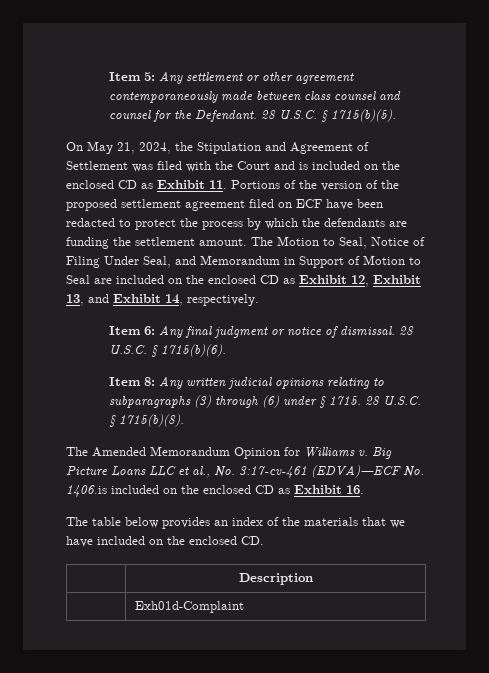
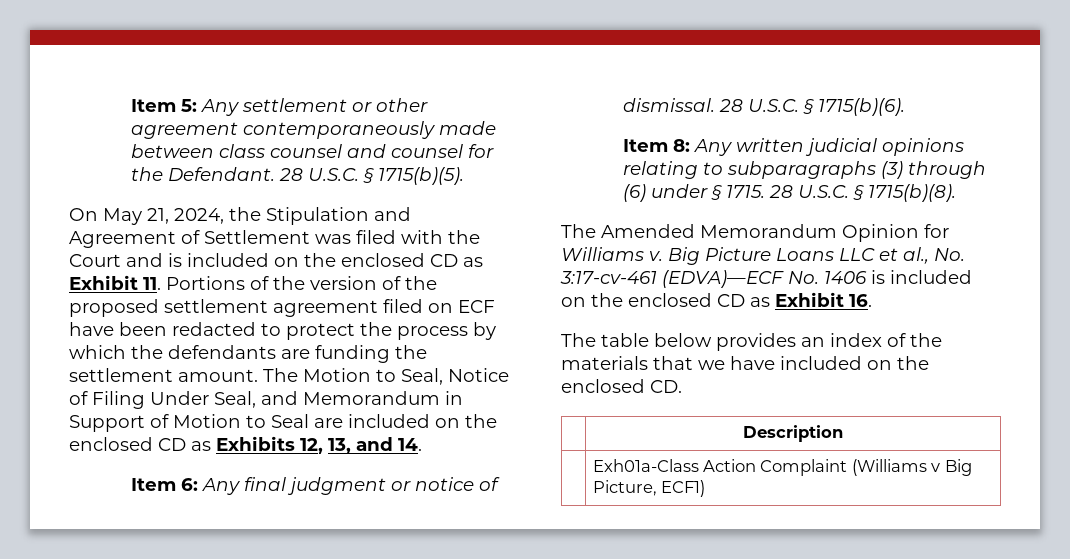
[299,275,421,287] [66,294,259,306] Exhibit 12, Exhibit 13, and Exhibit 14, respectively. -> [216,436,422,454] Exhibits 12, 13, and 14.
[66,485,107,497] 1406.is -> [824,270,885,284] 1406 is
[134,601,244,613] Exh01d-Complaint -> [592,459,972,476] [592,480,706,497] Exh01a-Class Action Complaint (Williams v Big Picture, ECF1)

